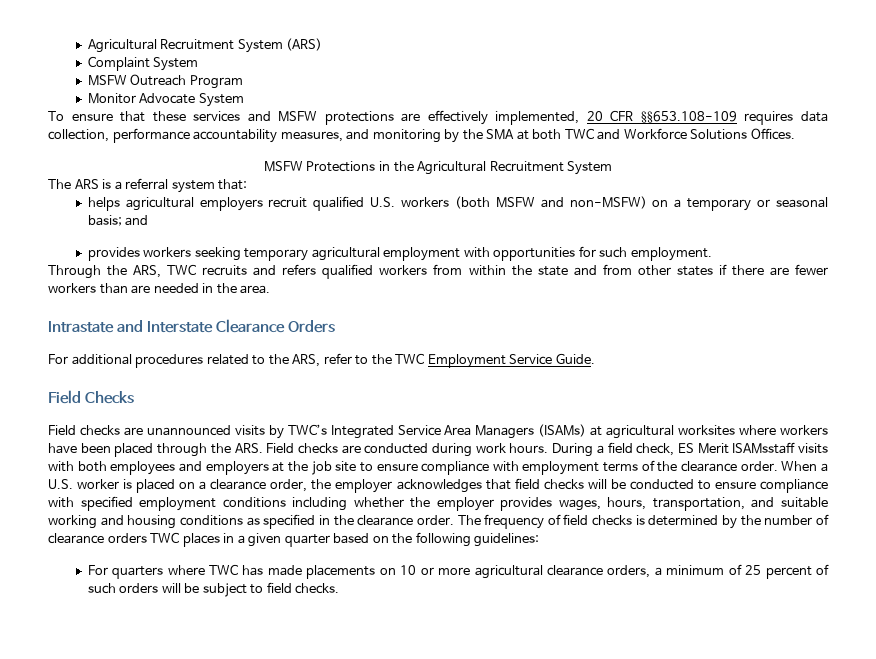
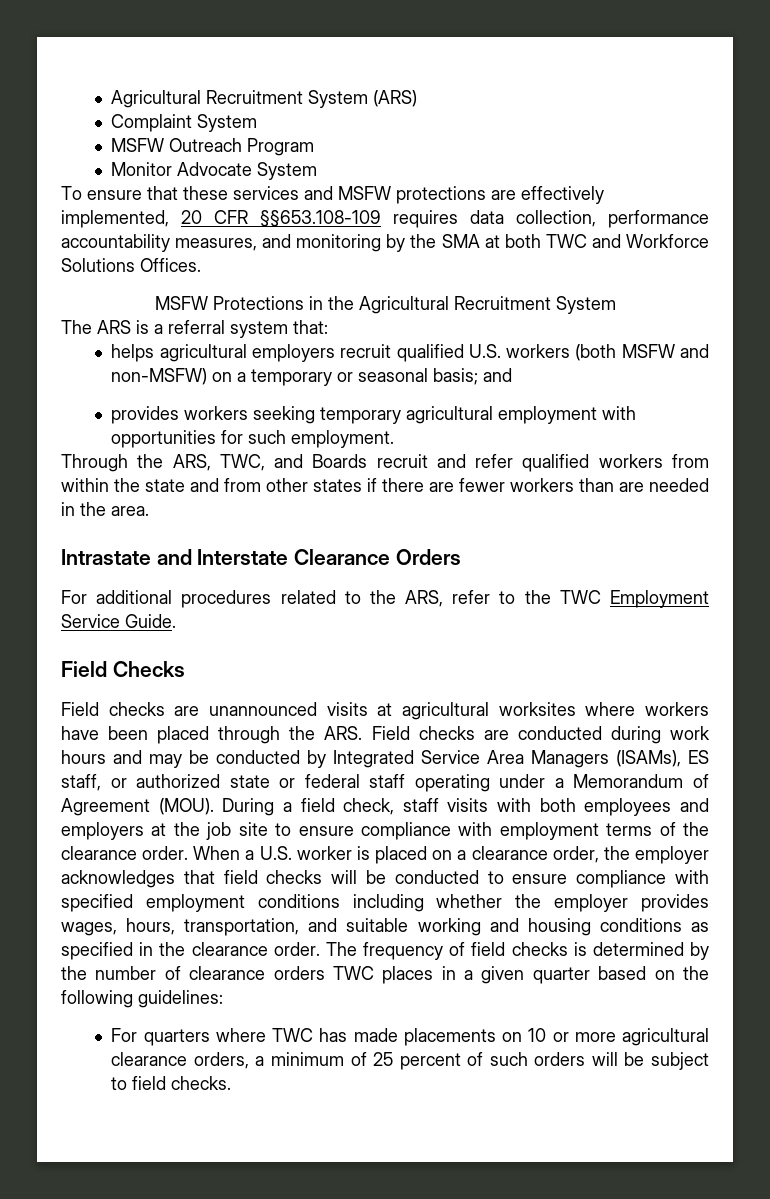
[167,264,317,276] TWC recruits and refers -> [219,454,514,471] TWC, and Boards recruit and refer
[268,424,587,439] by TWC’s Integrated Service Area Managers (ISAMs) -> (368, 709) none
[509,443,549,453] hours. -> [61,750,709,768] [61,774,709,792] [61,798,214,816] hours and may be conducted by Integrated Service Area Managers (ISAMs), ES staff, or authorized state or federal staff operating under a Memorandum of Agreement (MOU).
[677,442,796,454] ES Merit ISAMsstaff -> [402,798,439,812] staff

